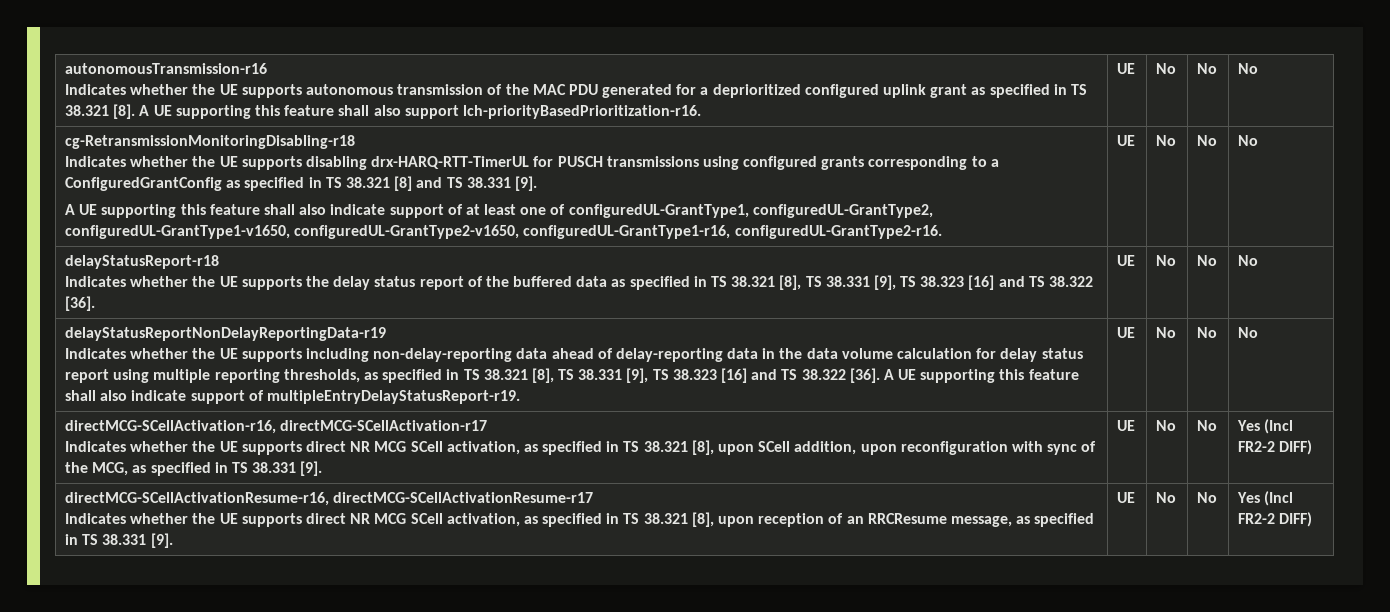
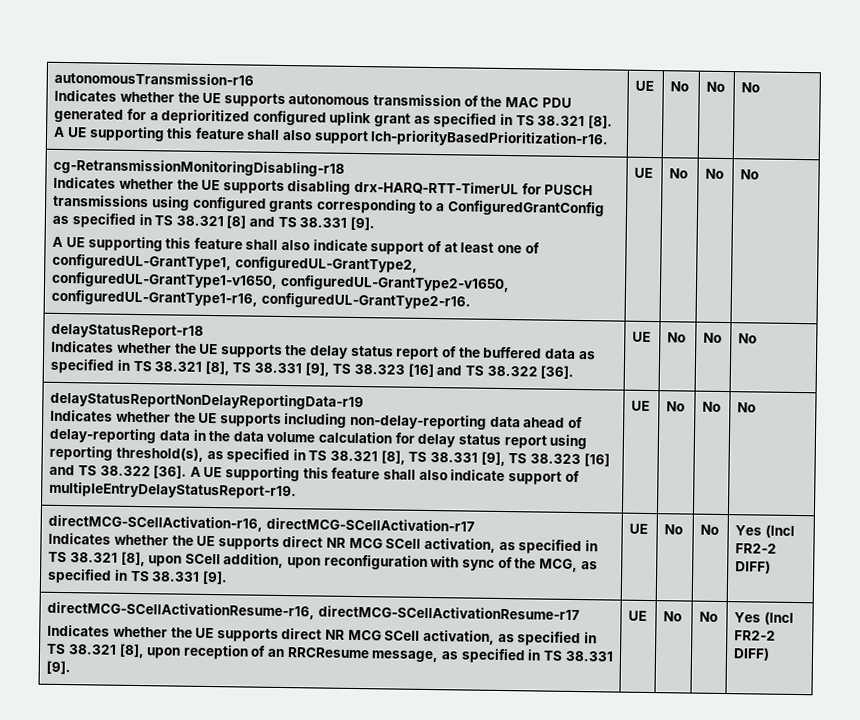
[153,369,360,383] multiple reporting thresholds, -> [49,445,204,462] reporting threshold(s),

